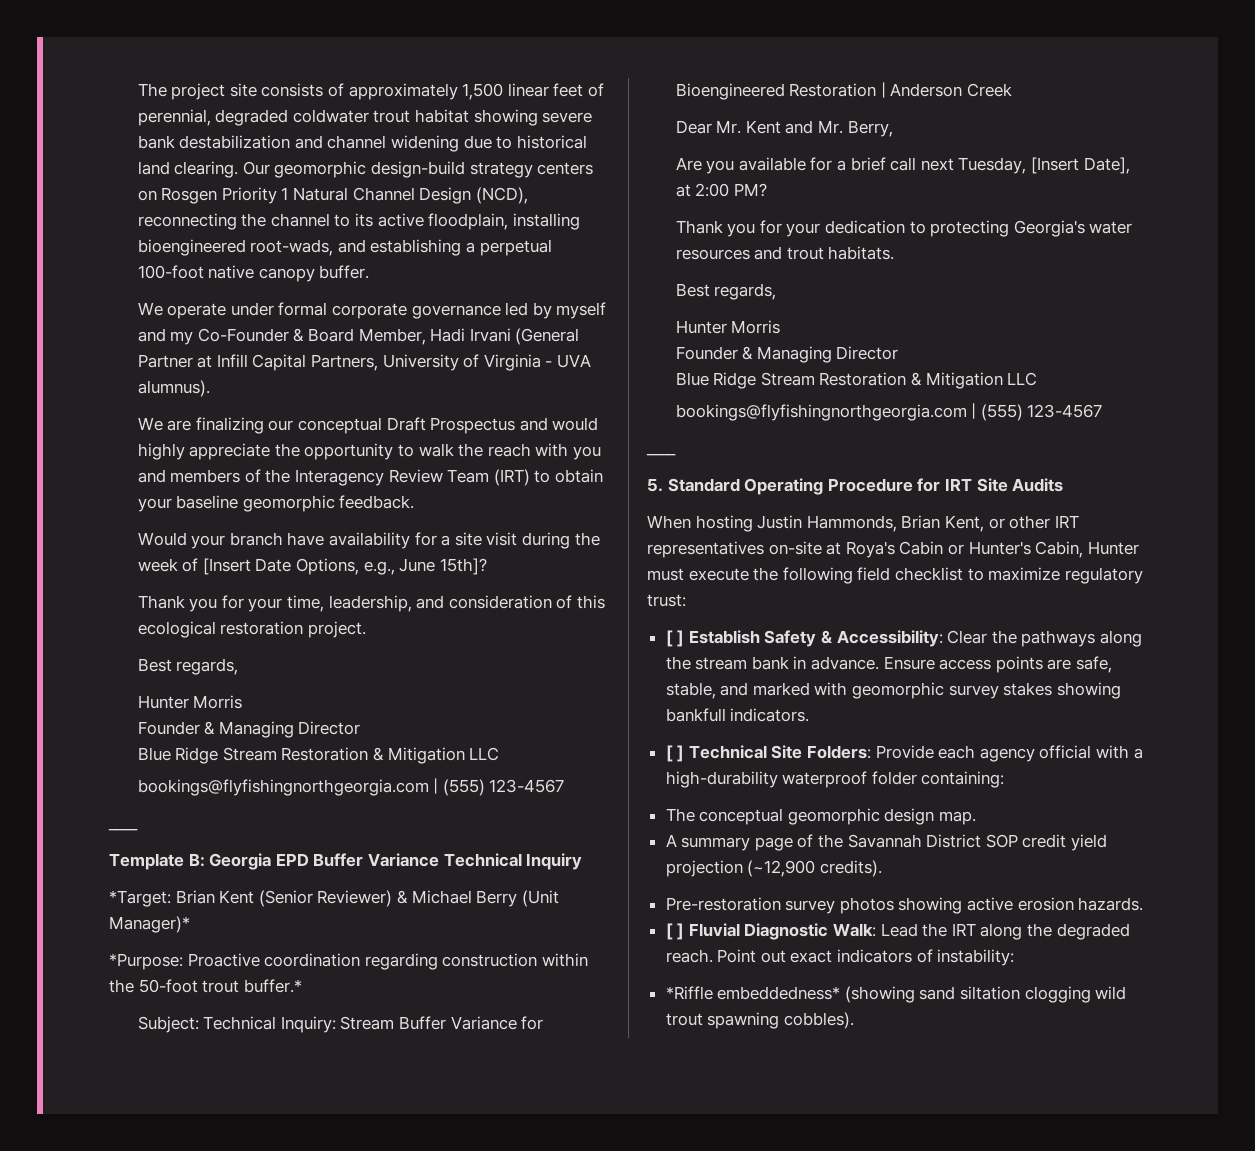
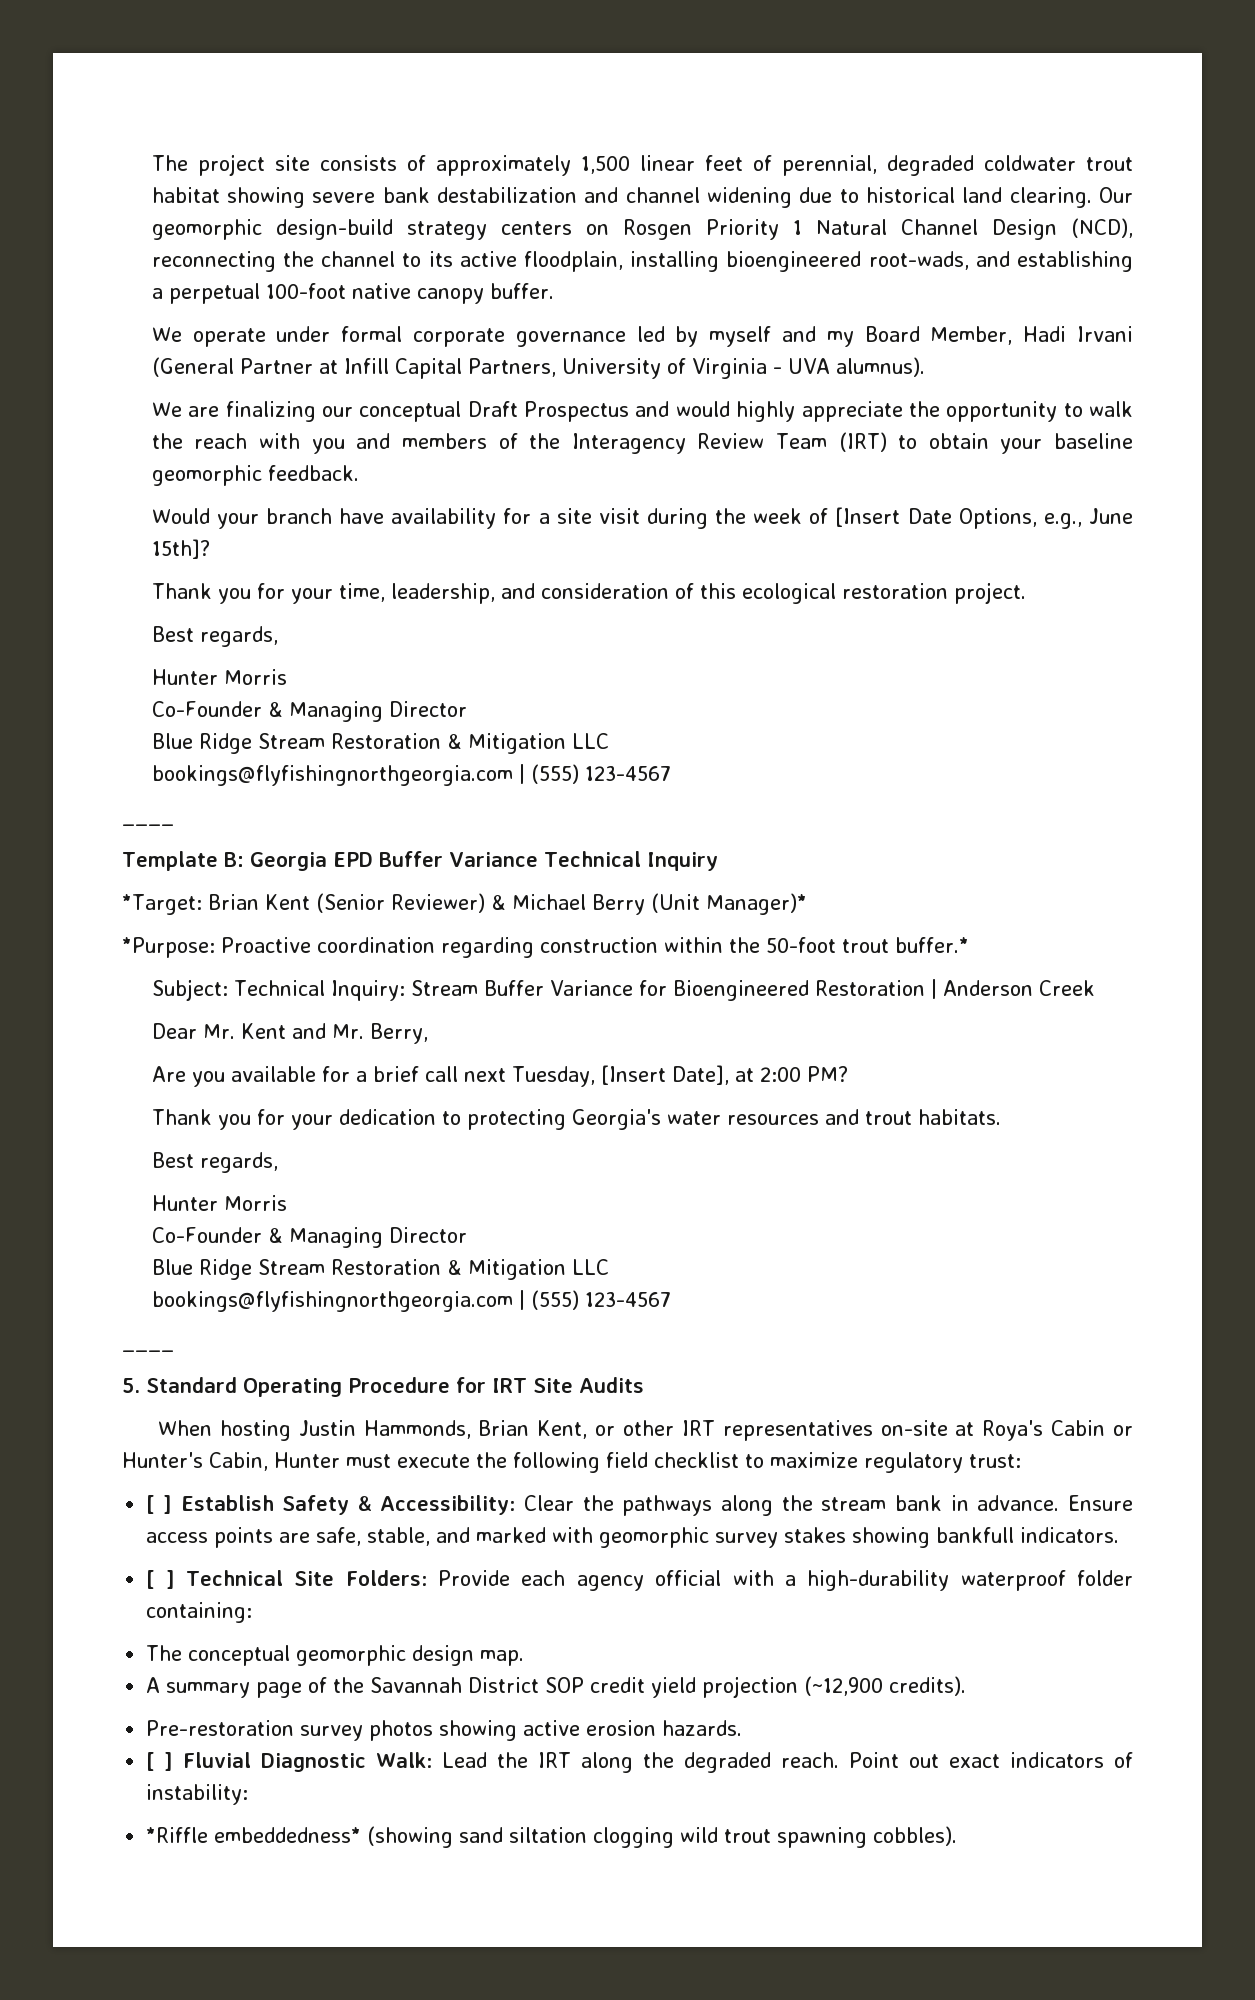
[197,328,305,342] Co-Founder & -> (854, 339) none
[137,721,200,735] Founder -> [151,701,262,717] Co-Founder
[675,346,738,360] Founder -> [151,1227,262,1243] Co-Founder

